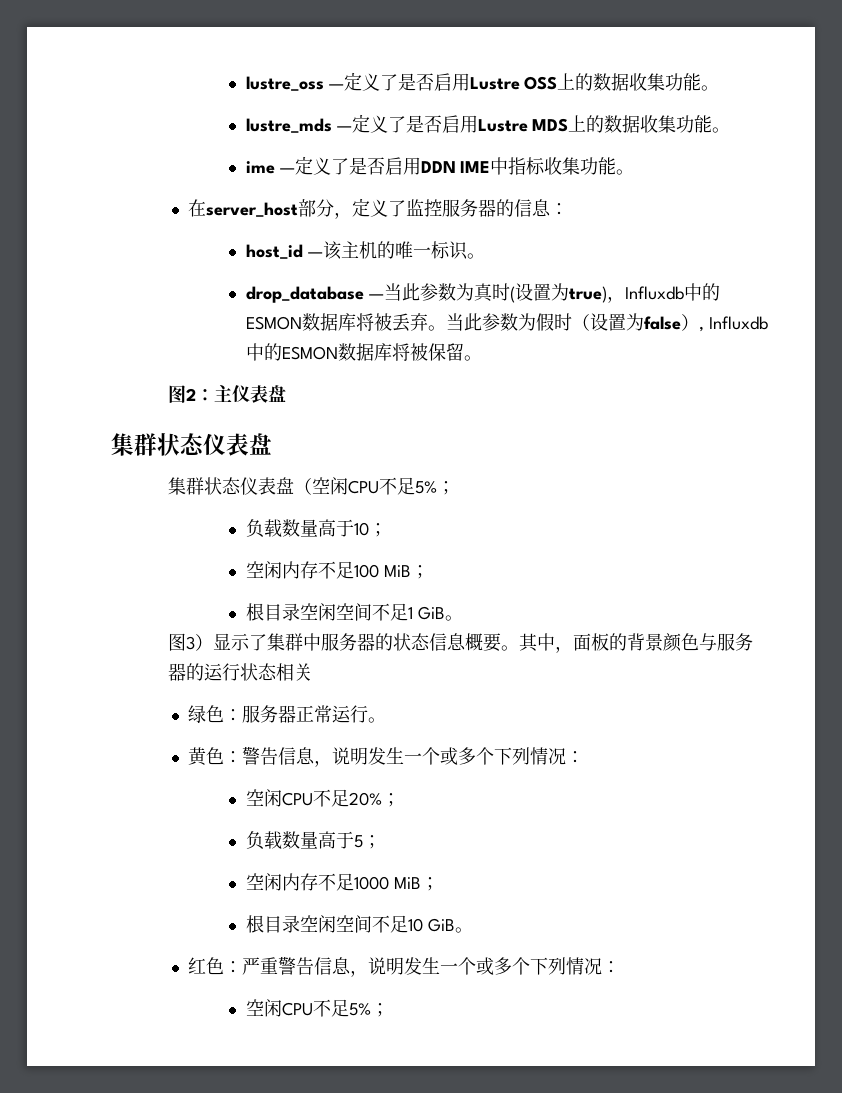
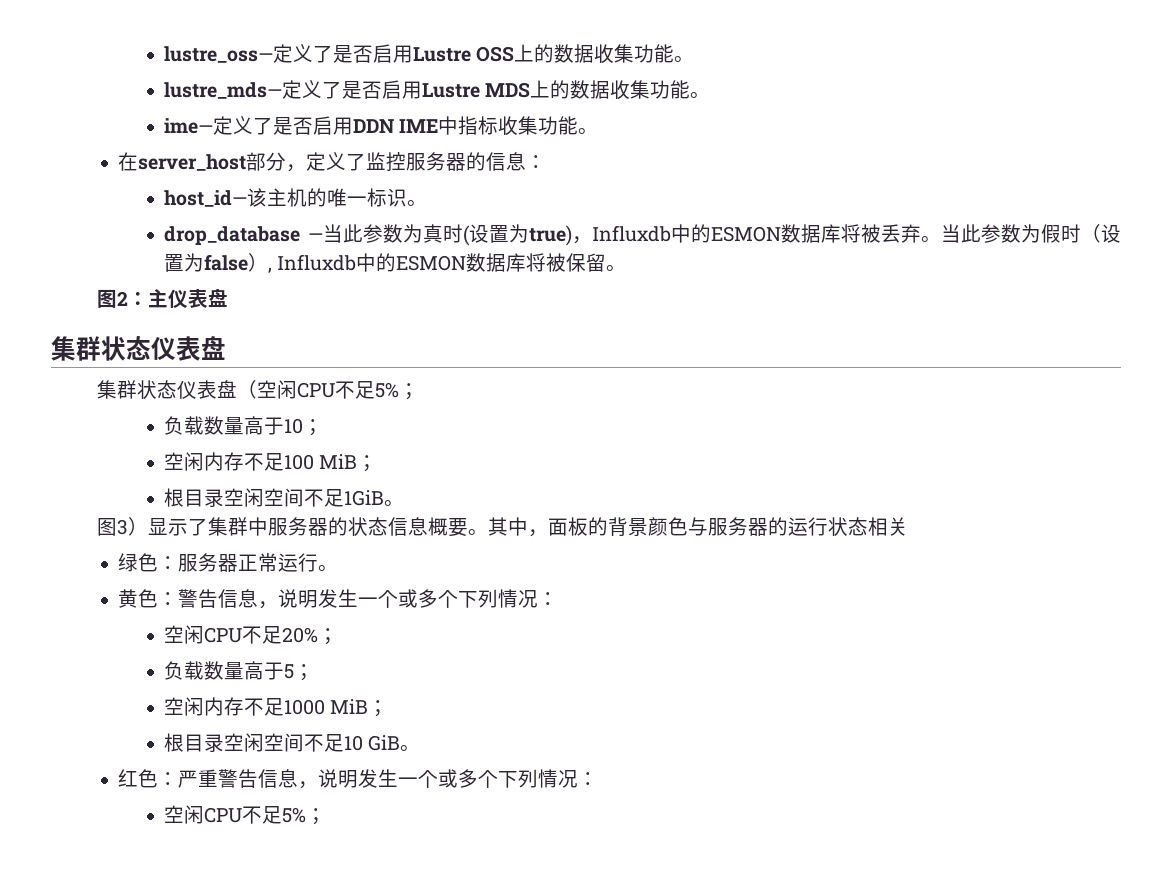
[245,76,344,91] lustre_oss — -> [164,46,274,63] lustre_oss—
[245,118,352,133] lustre_mds — -> [164,82,283,99] lustre_mds—
[245,161,295,174] ime — -> [164,118,214,134] ime—
[245,244,323,259] host_id — -> [164,190,248,207] host_id—
[407,606,445,620] 1 GiB -> [344,490,385,506] 1GiB

